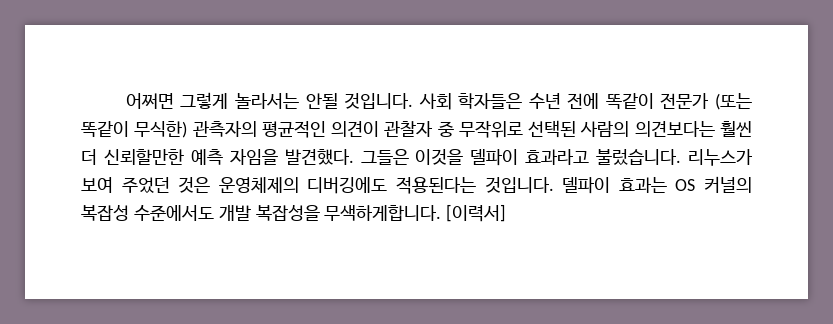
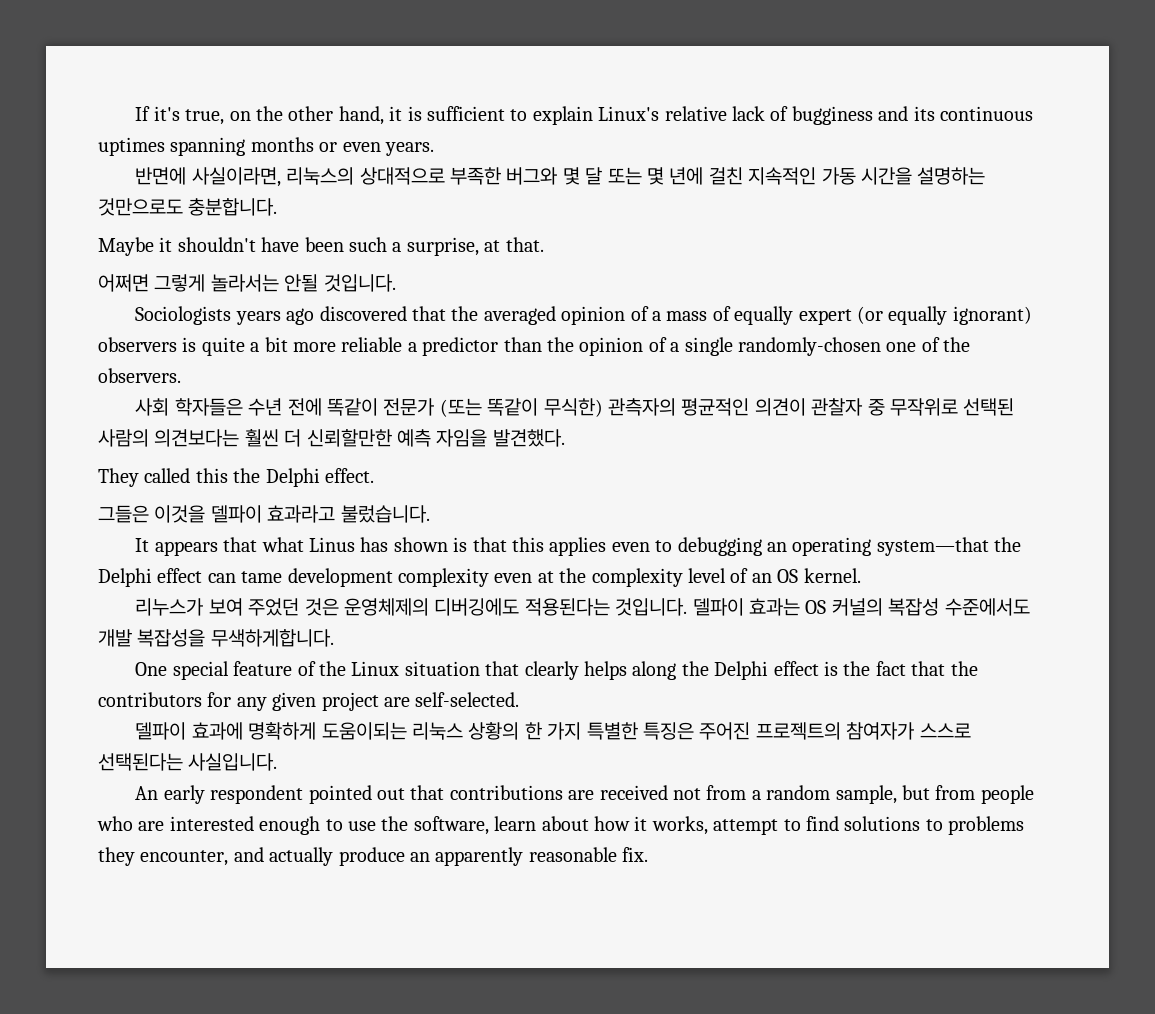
(125, 101) none -> [135,106,1033,125] [98,137,434,156] [135,167,986,187] [98,198,278,216] [98,237,544,256] If it's true, on the other hand, it is sufficient to explain Linux's relative lack of bugginess and its continuous uptimes spanning months or even years. // 반면에 사실이라면, 리눅스의 상대적으로 부족한 버그와 몇 달 또는 몇 년에 걸친 지속적인 가동 시간을 설명하는 것만으로도 충분합니다. // Maybe it shouldn't have been such a surprise, at that. //
(414, 101) none -> [135,306,1032,325] [98,337,971,356] [98,368,181,383] // Sociologists years ago discovered that the averaged opinion of a mass of equally expert (or equally ignorant) observers is quite a bit more reliable a predictor than the opinion of a single randomly-chosen one of the observers. //
(354, 157) none -> [98,468,374,487] // They called this the Delphi effect. //
(682, 157) none -> [135,537,1022,556] [98,568,861,587] // It appears that what Linus has shown is that this applies even to debugging an operating system—that the Delphi effect can tame development complexity even at the complexity level of an OS kernel. //
[446,204,507,222] [이력서] -> [135,661,978,680] [98,692,520,711] [135,722,971,740] [98,753,278,771] [135,785,1034,804] [97,816,1025,835] [98,847,649,866] // One special feature of the Linux situation that clearly helps along the Delphi effect is the fact that the contributors for any given project are self-selected. // 델파이 효과에 명확하게 도움이되는 리눅스 상황의 한 가지 특별한 특징은 주어진 프로젝트의 참여자가 스스로 선택된다는 사실입니다. // An early respondent pointed out that contributions are received not from a random sample, but from people who are interested enough to use the software, learn about how it works, attempt to find solutions to problems they encounter, and actually produce an apparently reasonable fix.

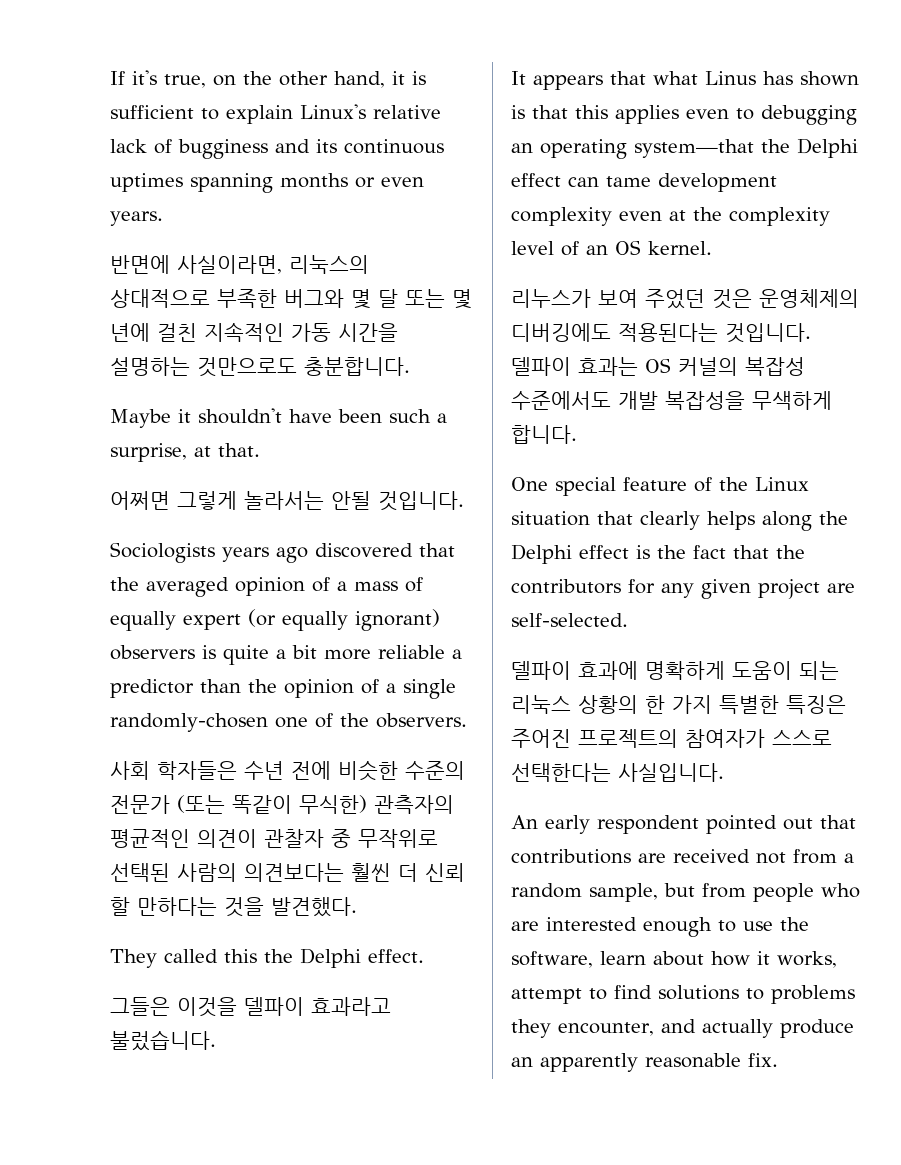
[326,398,378,416] 똑같이 -> [338,760,465,781] 비슷한 수준의
[306,429,488,447] 신뢰할만한 예측 자임을 -> [425,863,465,882] [110,897,264,917] 신뢰 할 만하다는 것을
[210,629,334,647] 무색하게합니다. -> [752,391,832,410] [511,425,577,444] 무색하게 합니다.
[321,722,407,740] 도움이되는 -> [732,661,839,680] 도움이 되는
[98,753,183,771] 선택된다는 -> [511,763,611,782] 선택한다는

